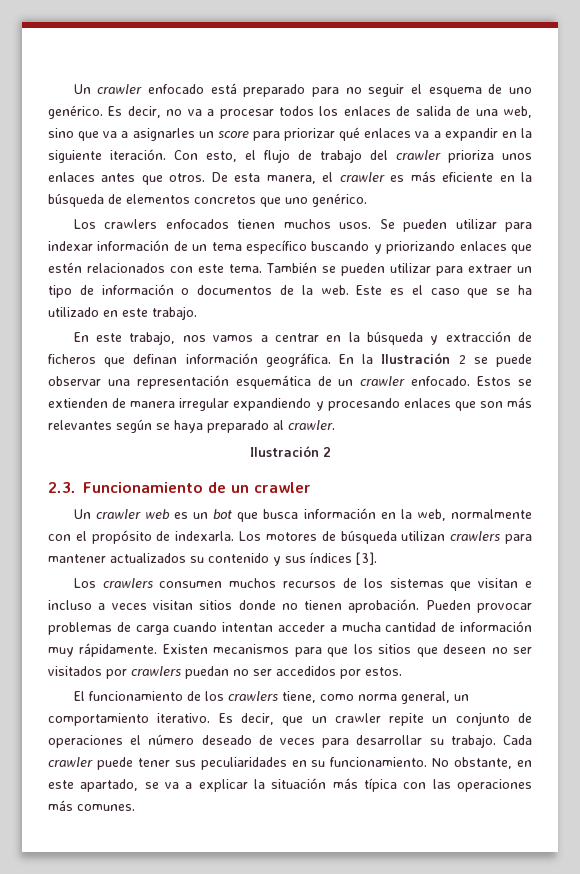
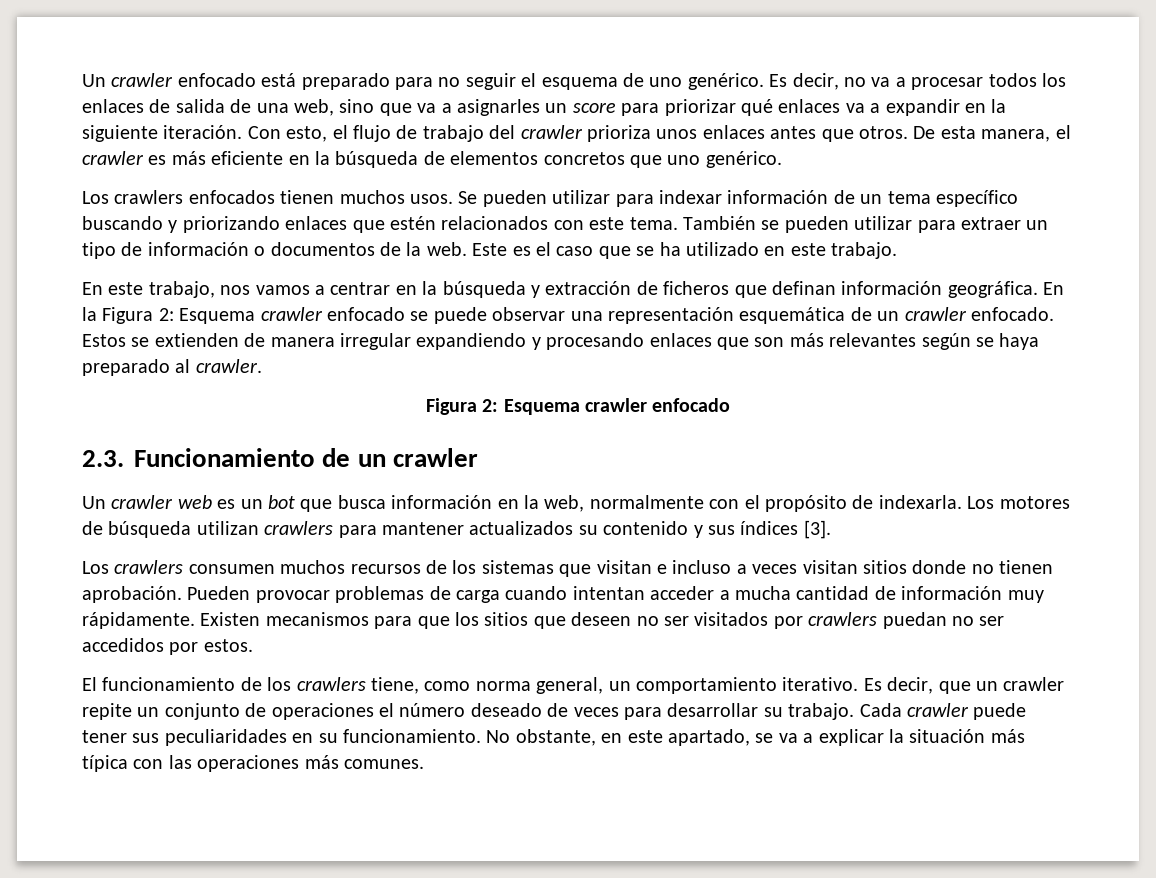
[381,353,466,364] Ilustración 2 -> [102,307,405,324] Figura 2: Esquema crawler enfocado
[249,446,331,457] Ilustración 2 -> [425,398,731,415] Figura 2: Esquema crawler enfocado

